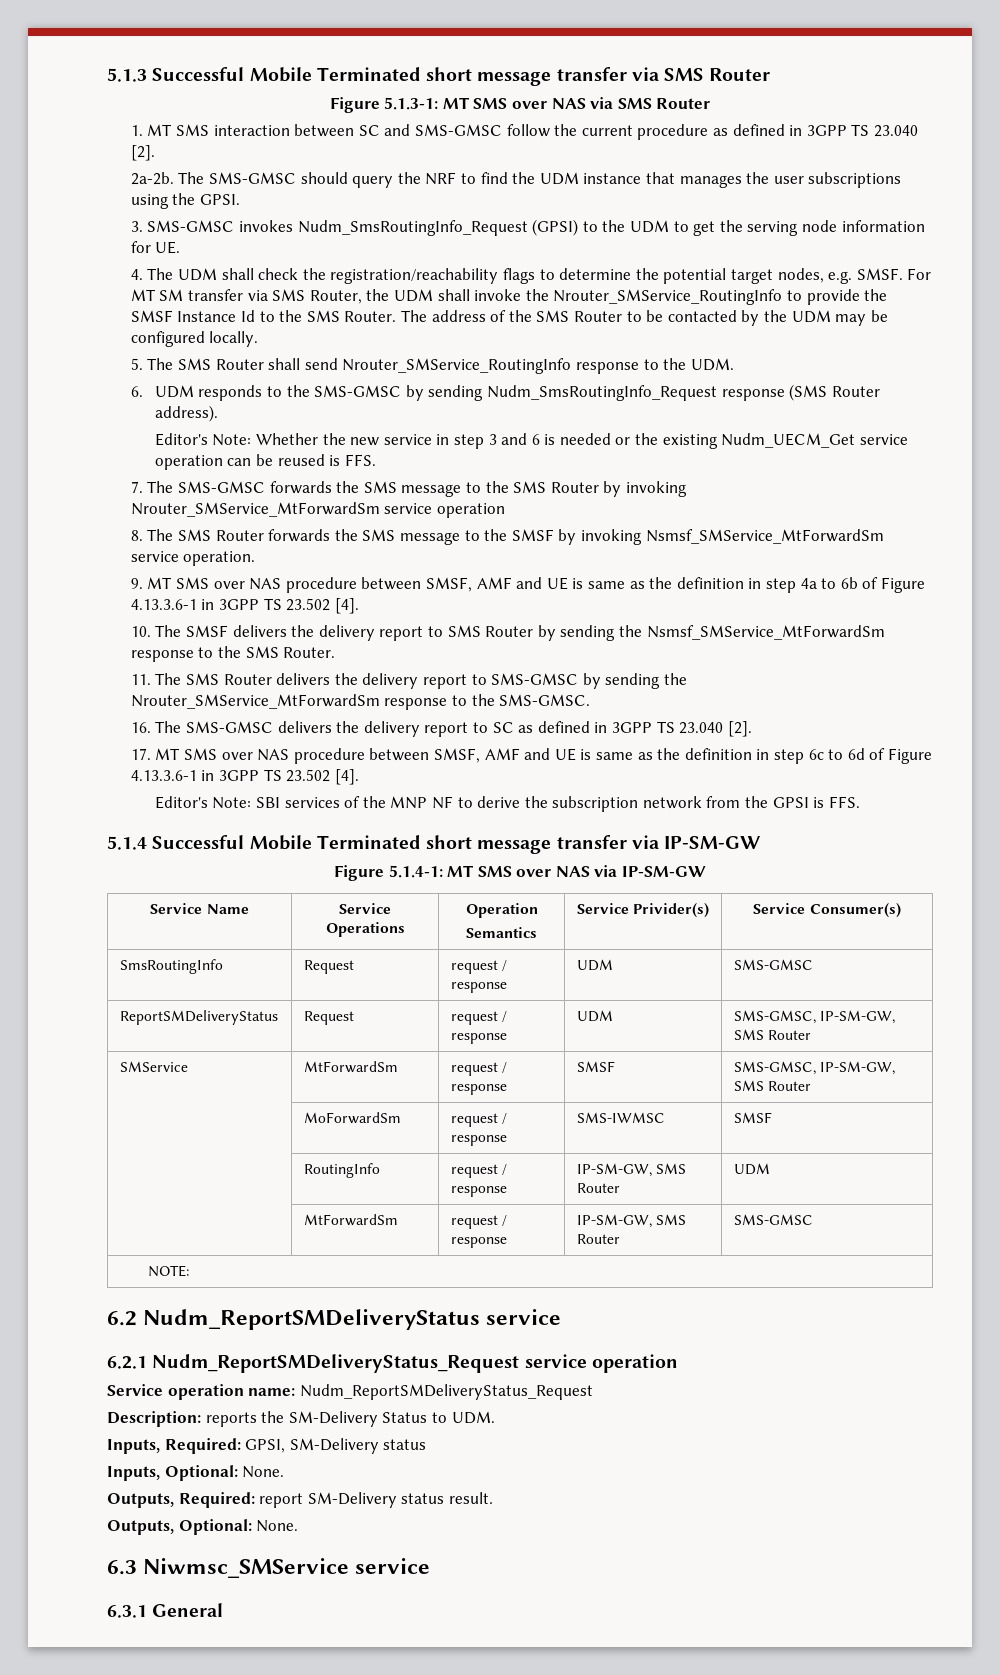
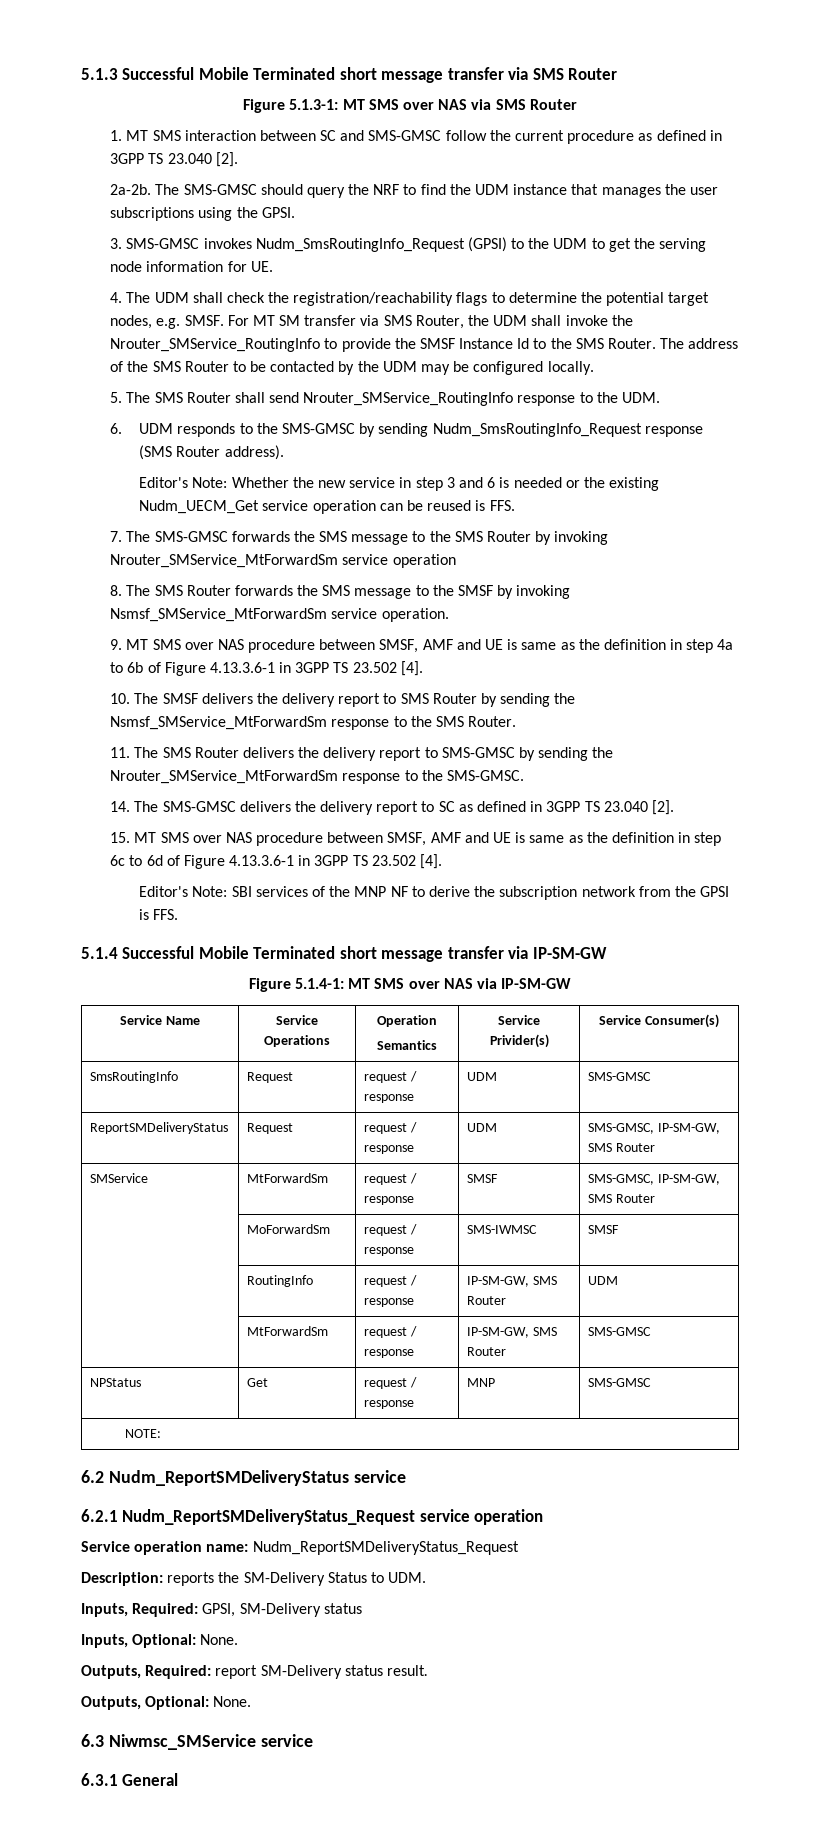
[130,722,151,733] 16. -> [110,801,131,812] 14.
[130,748,151,760] 17. -> [110,832,131,843] 15.
(813, 1219) none -> [90,1378,142,1387] [247,1378,269,1387] [364,1377,418,1389] [364,1400,415,1409] [467,1378,496,1387] [588,1378,652,1387] // NPStatus | Get | request / response | MNP | SMS-GMSC

